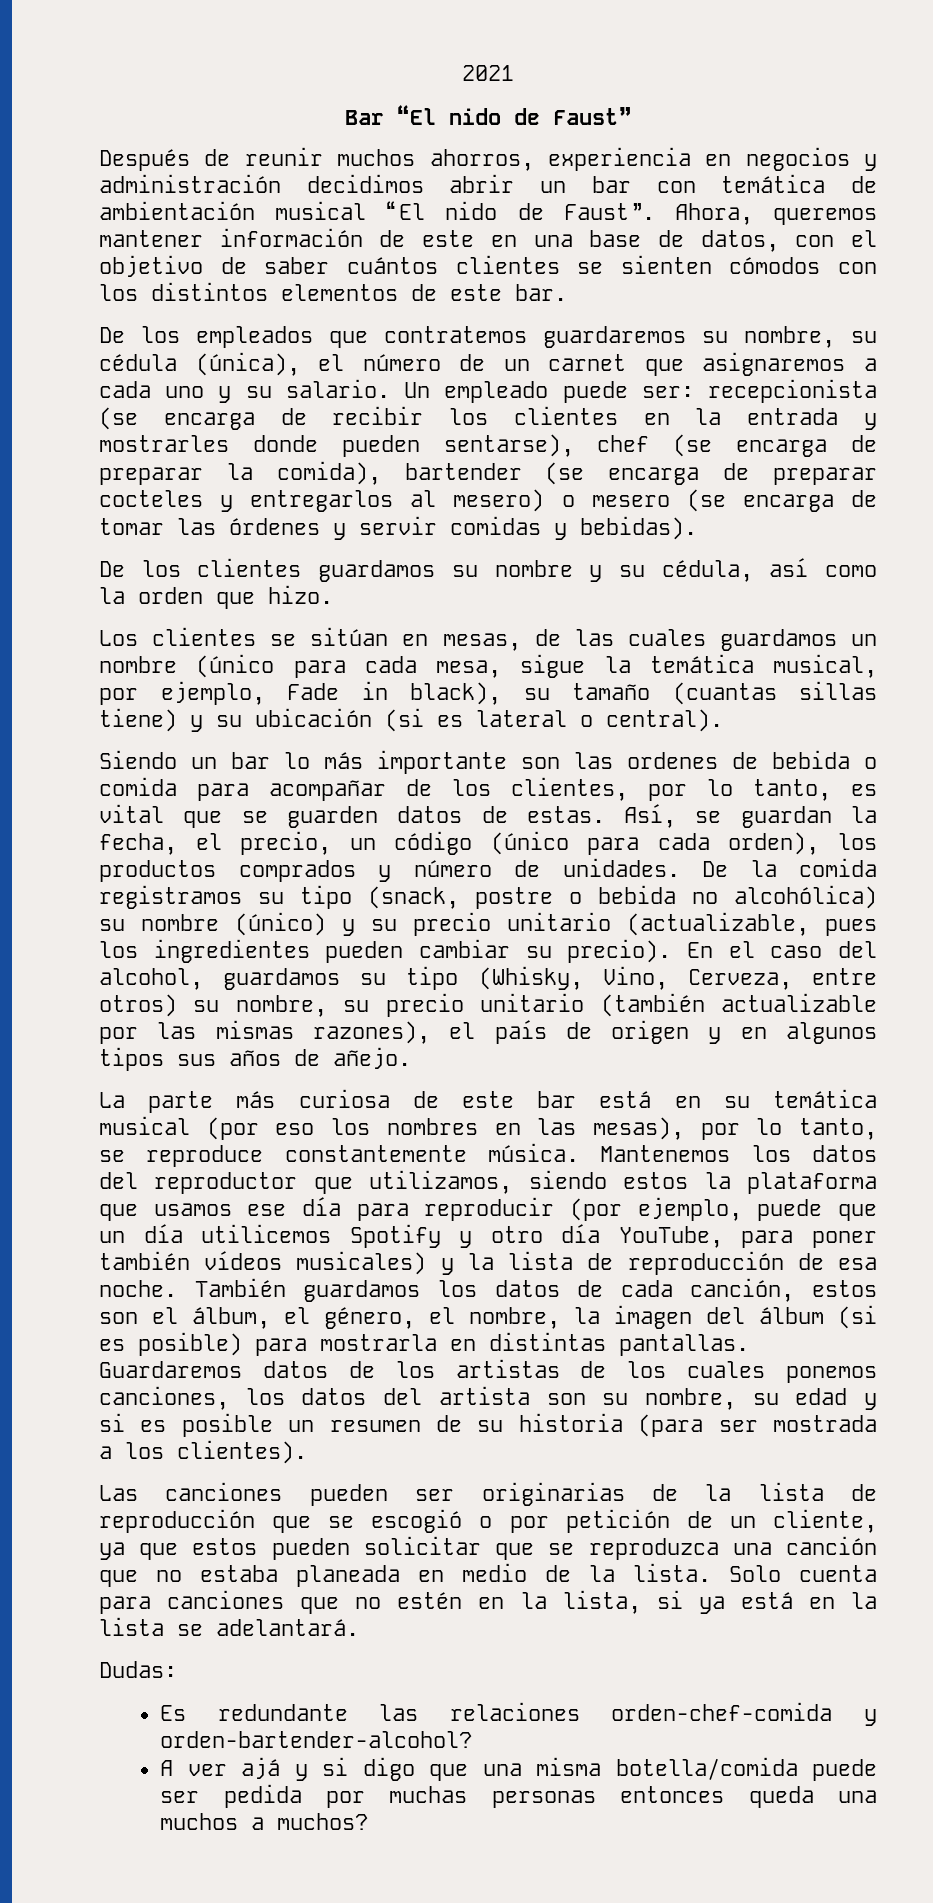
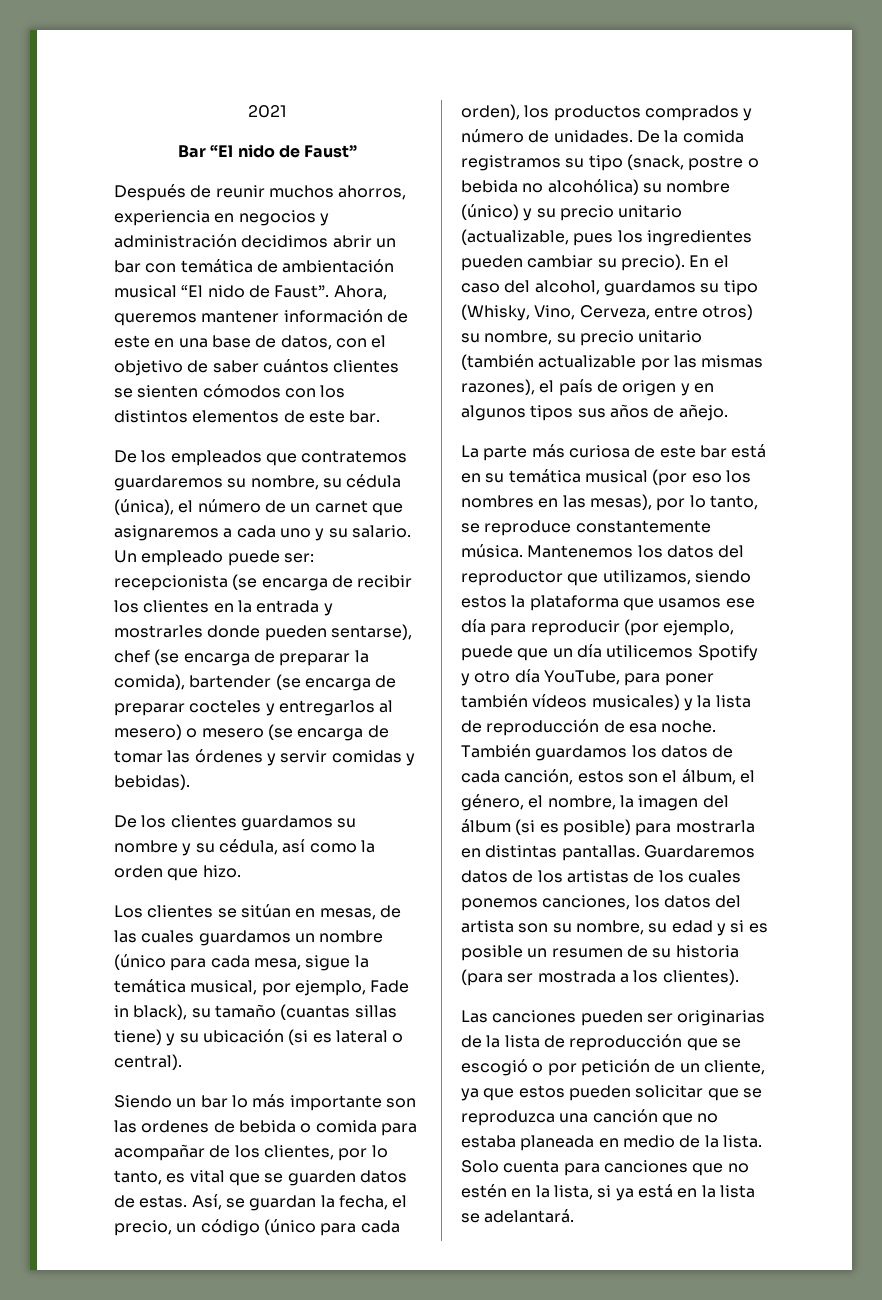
[99,1661,177,1678] [160,1702,878,1726] [160,1731,473,1748] [160,1757,877,1781] [160,1784,878,1808] [160,1813,369,1830] // Dudas: // Es redundante las relaciones orden-chef-comida y orden-bartender-alcohol? // A ver ajá y si digo que una misma botella/comida puede ser pedida por muchas personas entonces queda una muchos a muchos? -> (575, 1216) none

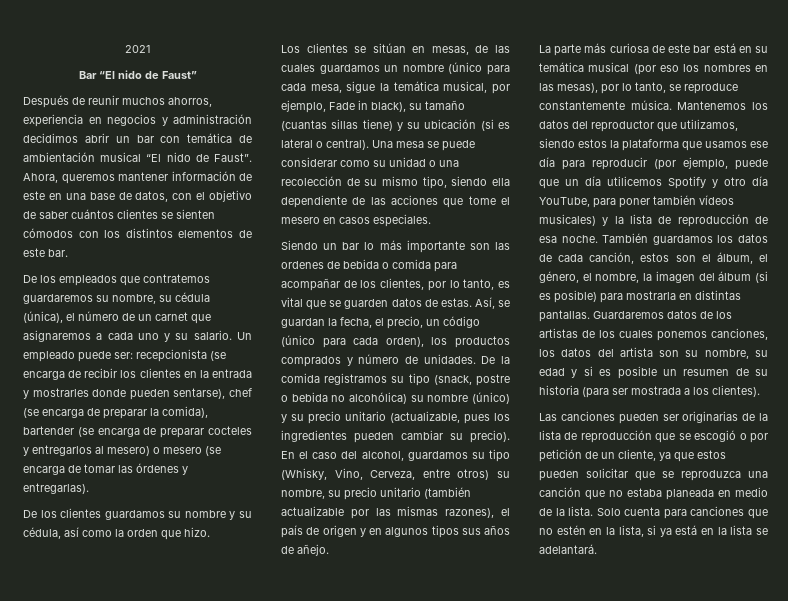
[280,750,415,766] [114,774,190,790] servir comidas y bebidas). -> [23,483,89,494] entregarlas).
(182, 1062) none -> [372,140,475,151] [281,157,459,167] [281,176,510,189] [281,195,510,208] [281,214,431,227] Una mesa se puede considerar como su unidad o una recolección de su mismo tipo, siendo ella dependiente de las acciones que tome el mesero en casos especiales.

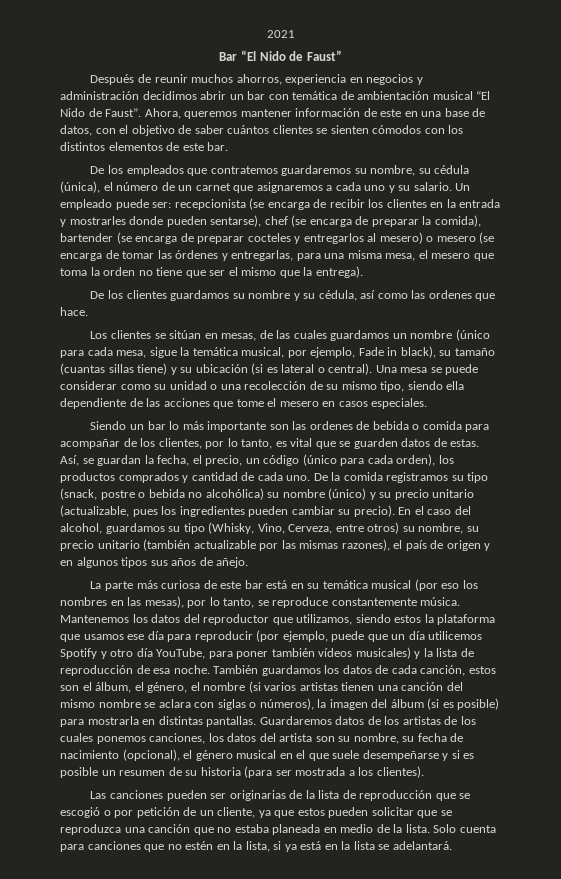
[117,70,142,79] nido -> [259,51,286,61] Nido
[166,152,191,162] nido -> [60,108,85,117] Nido
[23,483,89,494] entregarlas). -> [231,250,494,261] [60,266,363,278] entregarlas, para una misma mesa, el mesero que toma la orden no tiene que ser el mismo que la entrega).
[115,527,210,540] la orden que hizo. -> [411,290,496,301] [60,307,88,316] las ordenes que hace.
[358,354,476,364] número de unidades. -> [191,472,311,481] cantidad de cada uno.
[595,273,640,283] nombre, -> [203,681,463,693] [60,698,314,710] nombre (si varios artistas tienen una canción del mismo nombre se aclara con siglas o números),
[539,368,565,376] edad -> [417,733,464,742] [60,749,439,761] fecha de nacimiento (opcional), el género musical en el que suele desempeñarse

